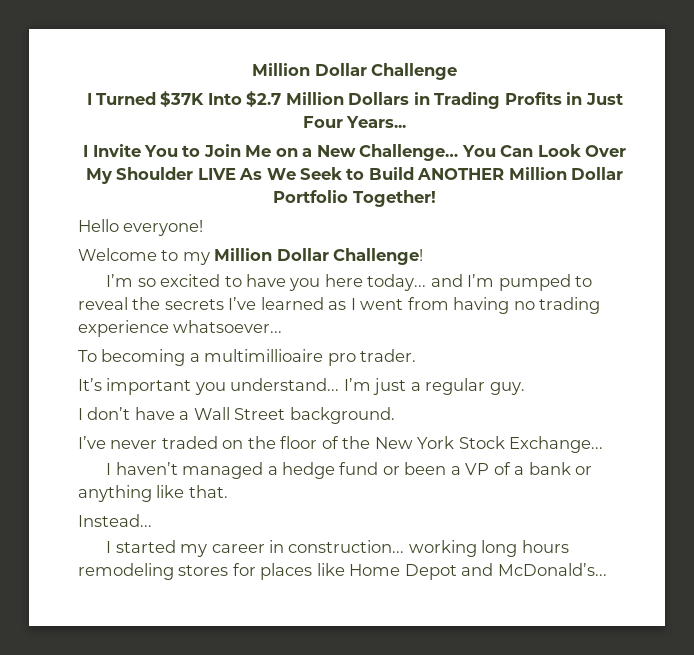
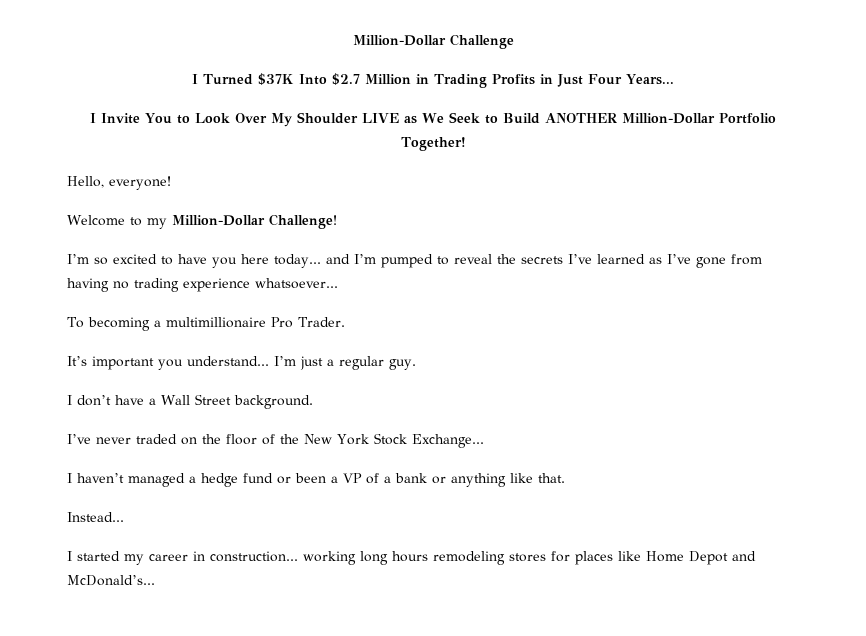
[252,63,367,76] Million Dollar -> [352,35,446,46] Million-Dollar
[348,92,410,105] Dollars -> (412, 79) none
[203,144,534,161] Join Me on a New Challenge… You Can -> (190, 119) none
[239,168,263,180] As -> [404,116,417,124] as
[508,167,624,180] Million Dollar -> [621,113,715,124] Million-Dollar
[78,219,119,232] Hello -> [67,176,104,188] Hello,
[214,248,329,261] Million Dollar -> [172,215,265,226] Million-Dollar
[350,298,404,310] I went -> [666,254,726,268] I’ve gone
[204,349,417,366] multimillioaire pro trader. -> [165,317,345,328] multimillionaire Pro Trader.

